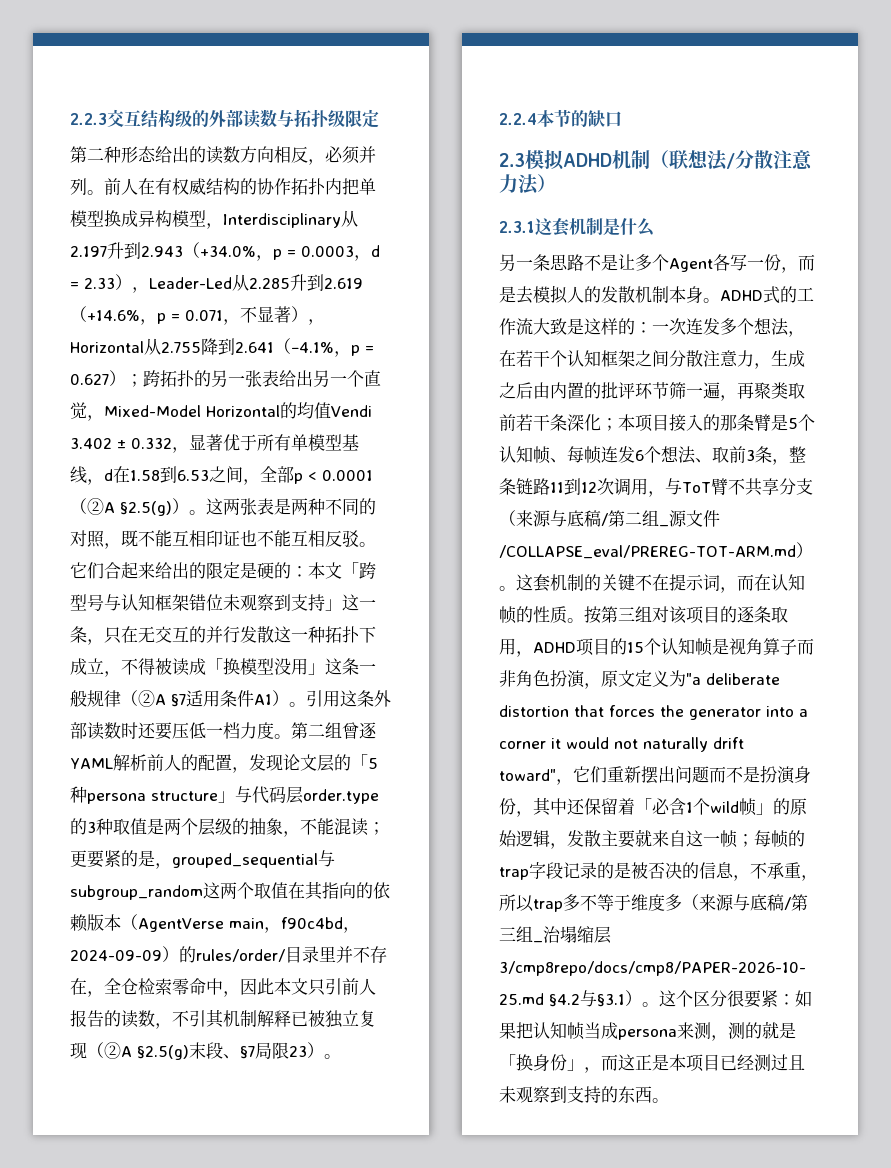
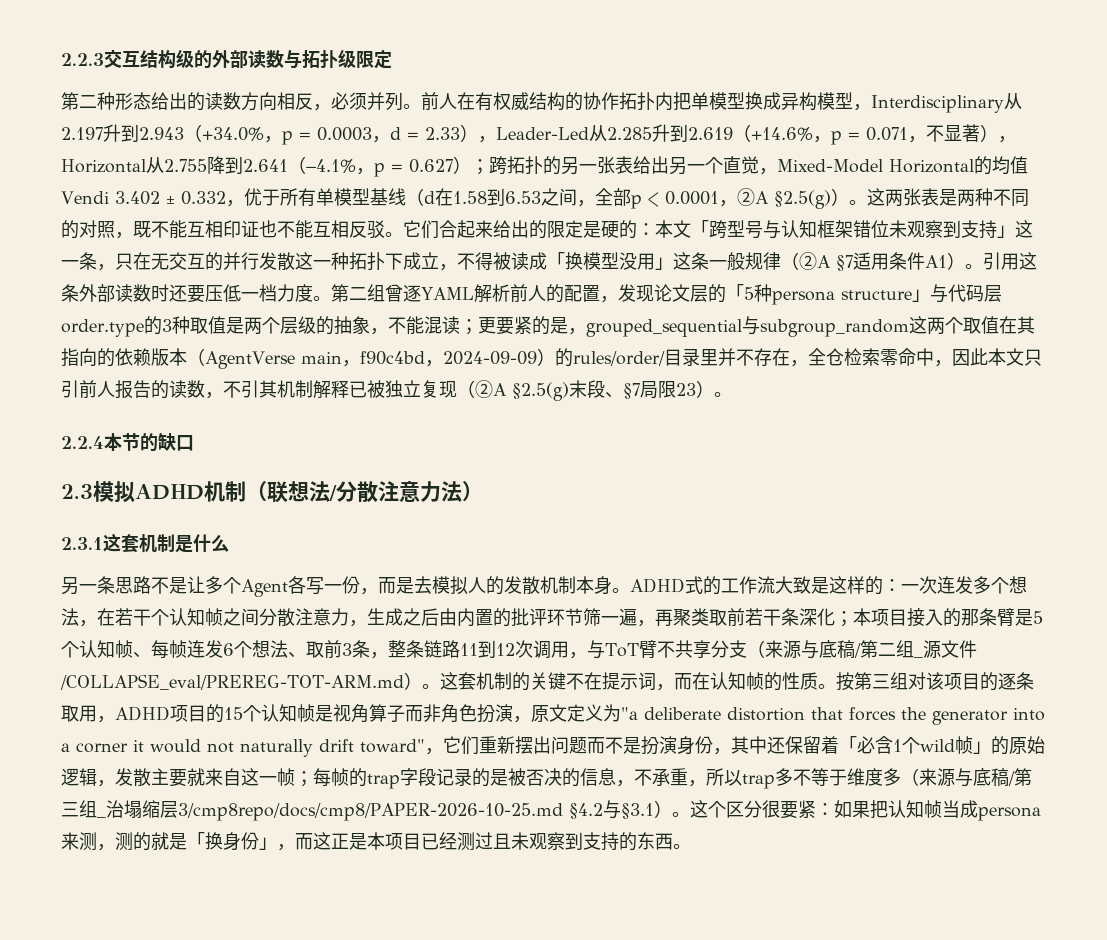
[189,434,223,451] 显著 -> (244, 203) none
[87,479,104,485] ， -> [405,188,424,206] （
[70,498,87,514] （ -> [718,200,737,207] ，
[601,350,635,367] 框架 -> [205,608,223,626] 帧

